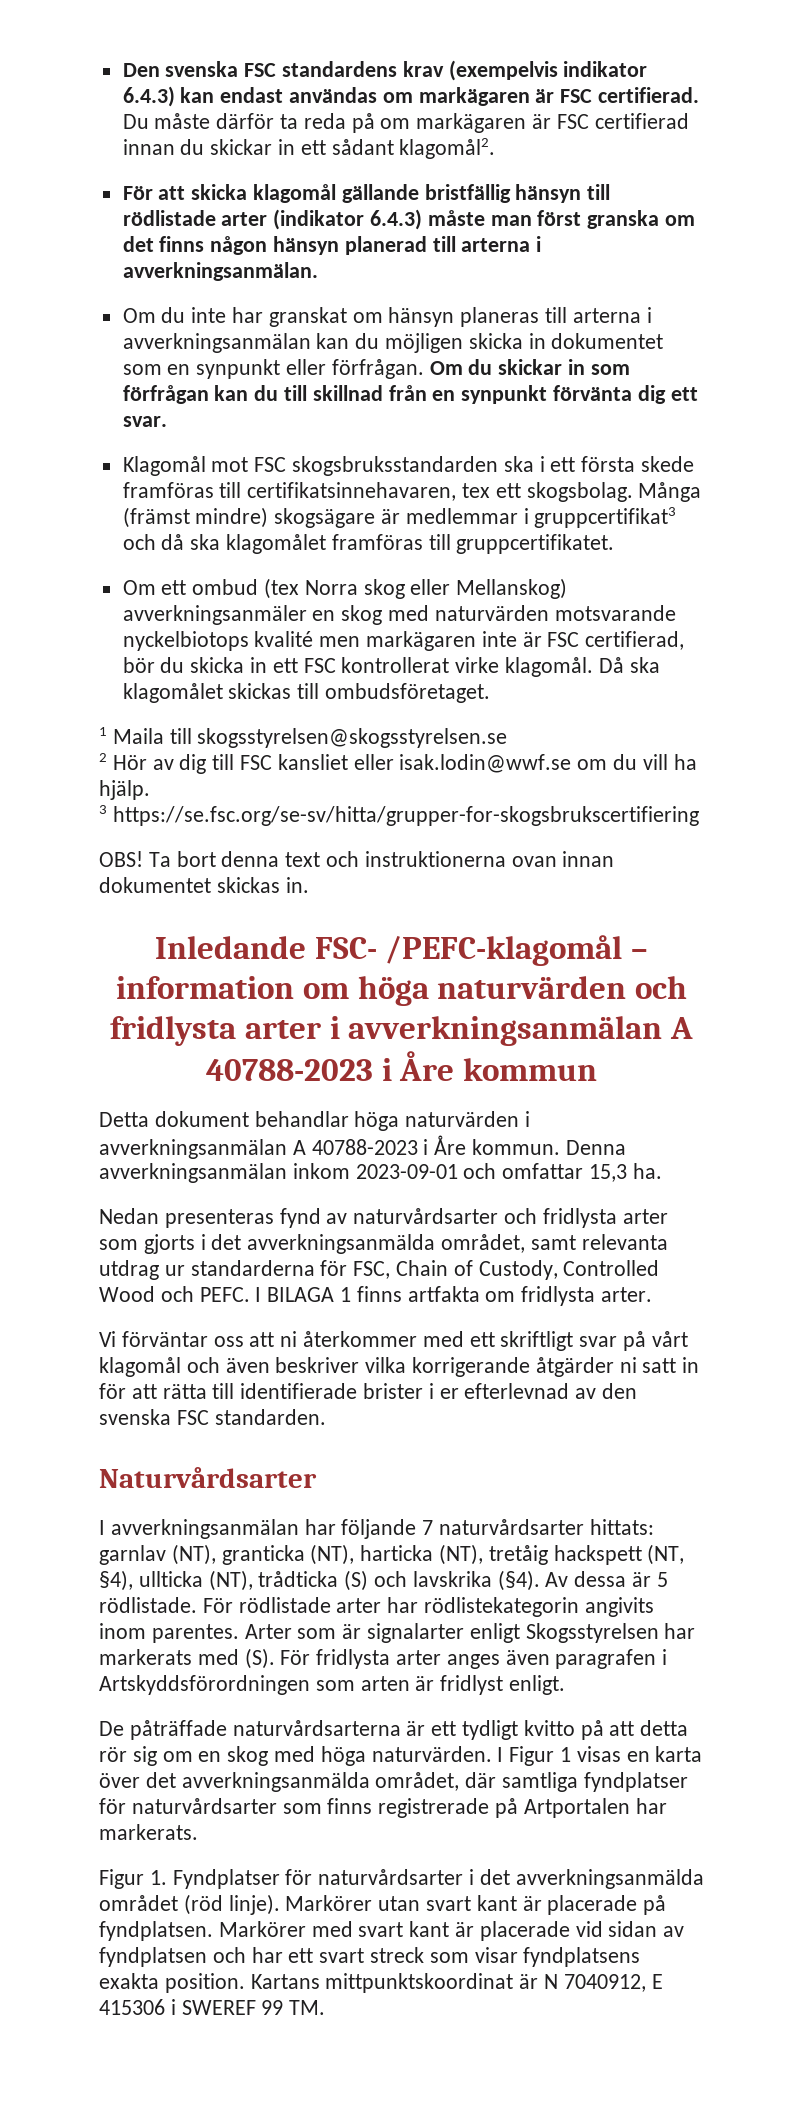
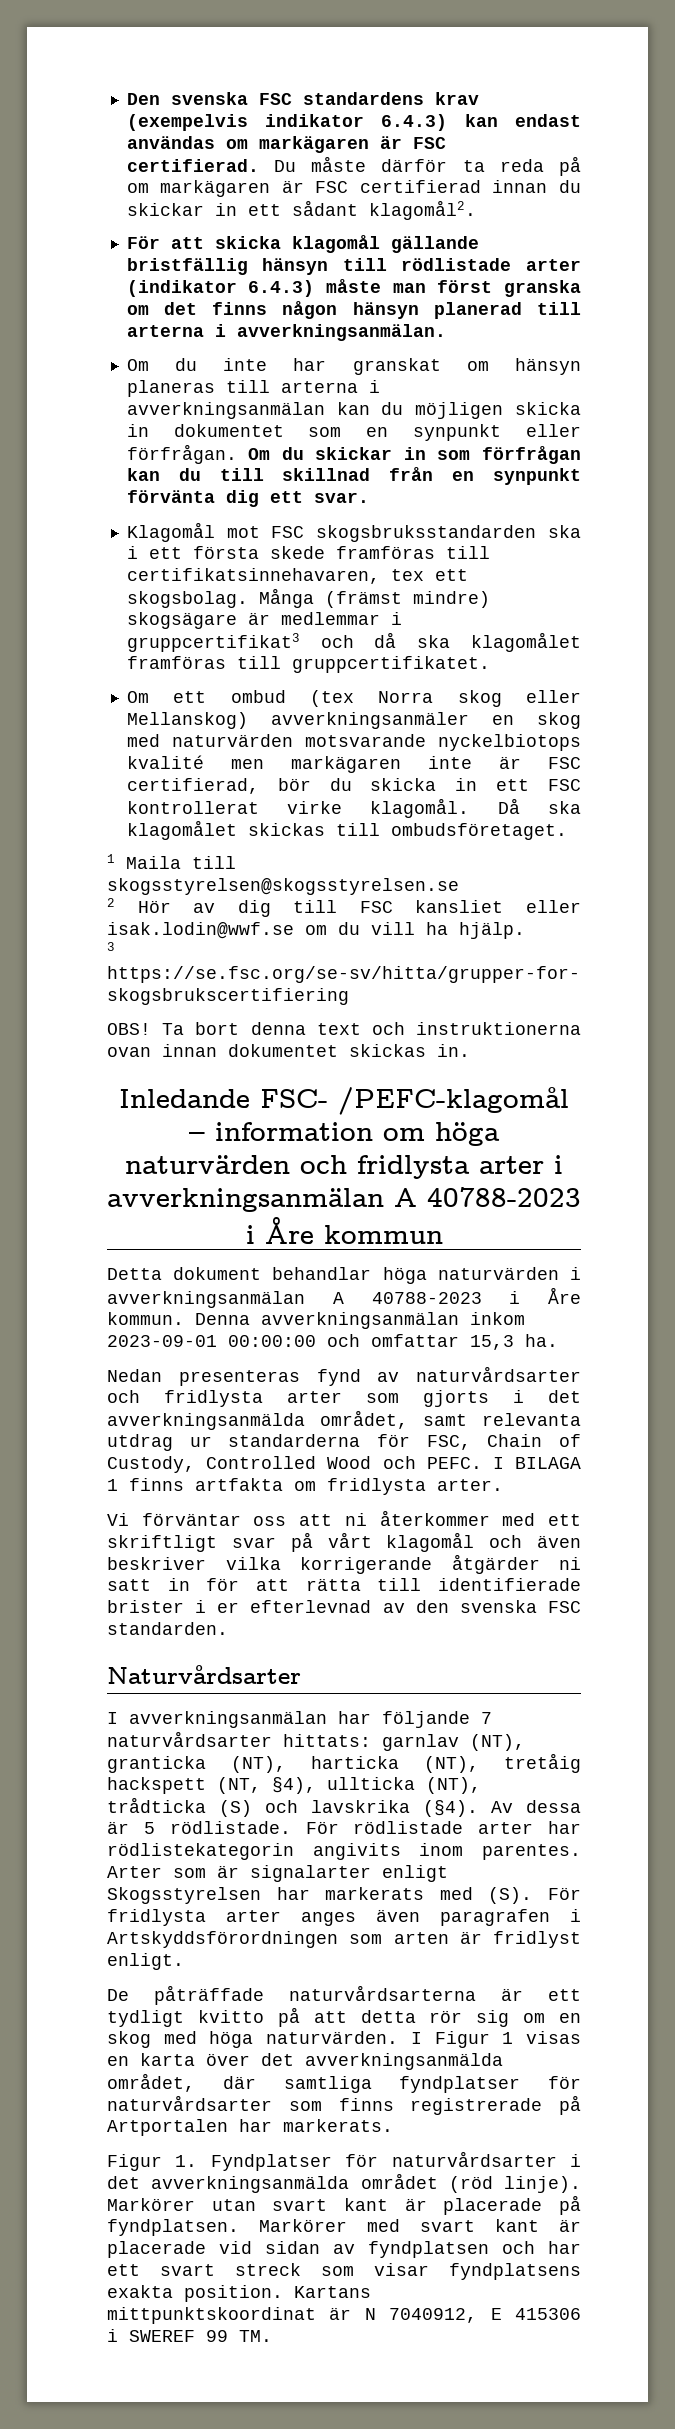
(458, 1171) none -> [228,1335,316,1347] 00:00:00

